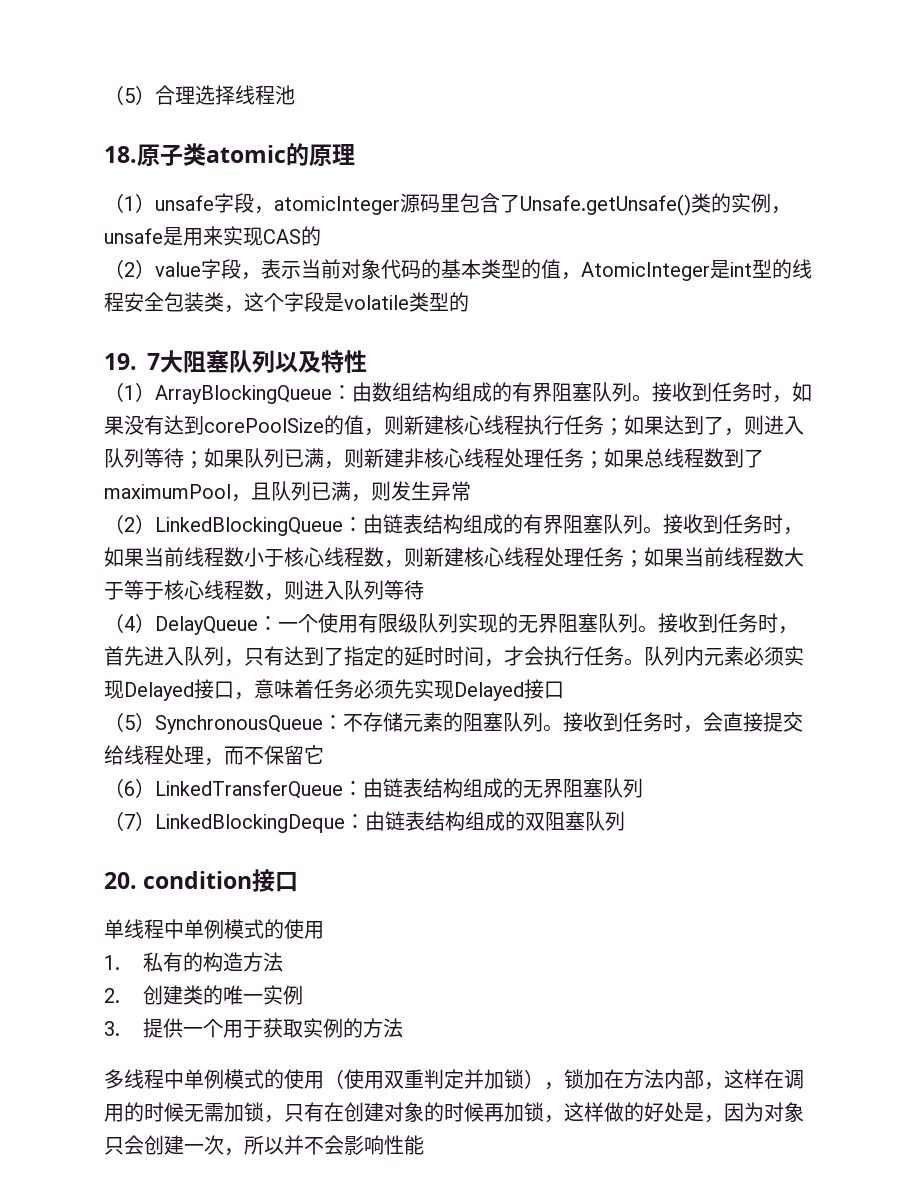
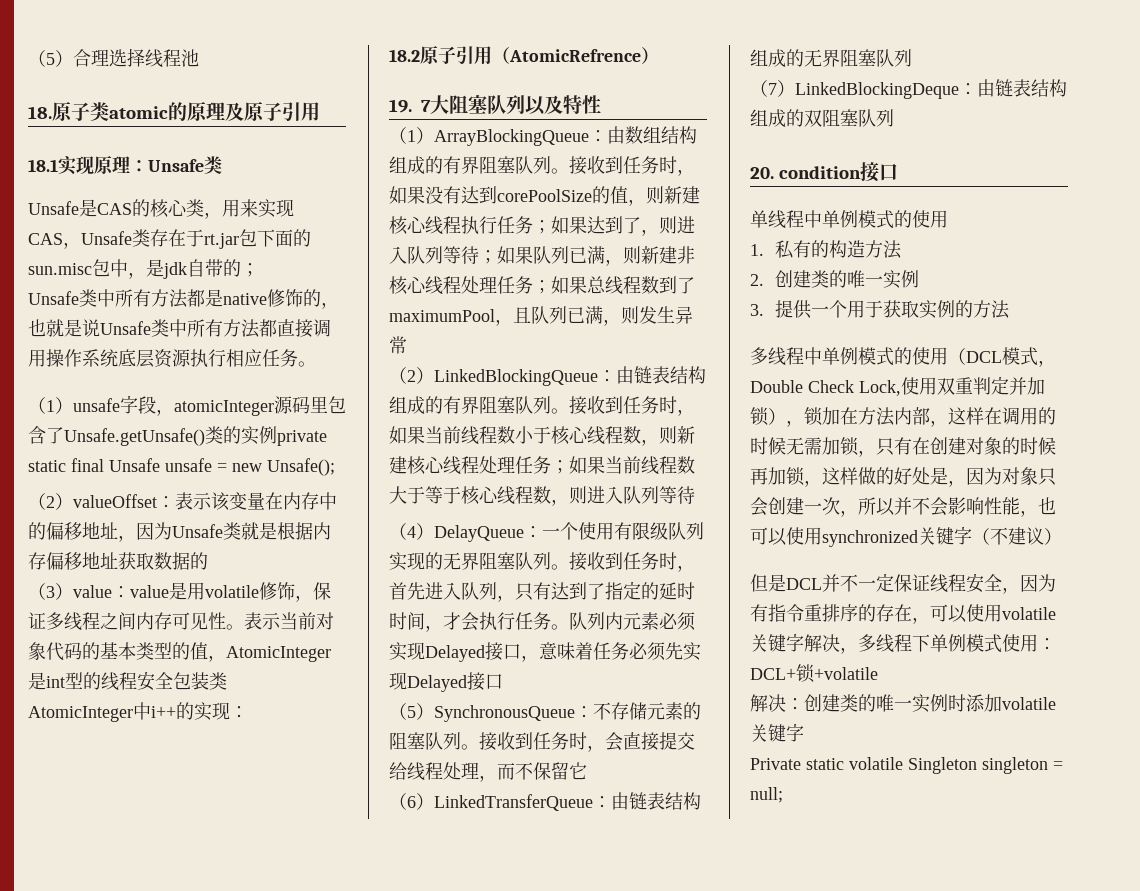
(355, 154) none -> [225,102,320,122] [28,156,222,175] [28,199,294,219] [28,229,311,249] [28,259,259,279] [28,289,339,309] [28,319,331,338] [28,349,316,368] 及原子引用 // 18.1实现原理：Unsafe类 // Unsafe是CAS的核心类，用来实现CAS，Unsafe类存在于rt.jar包下面的sun.misc包中，是jdk自带的； // Unsafe类中所有方法都是native修饰的，也就是说Unsafe类中所有方法都直接调用操作系统底层资源执行相应任务。
[771,206,791,214] [104,226,321,246] [104,259,261,280] ，unsafe是用来实现CAS的 // （2）value字段， -> [277,430,327,446] [28,458,335,476] [28,492,337,511] [28,522,331,542] [28,552,208,570] [28,582,331,602] [28,612,244,631] private static final Unsafe unsafe = new Unsafe(); // （2）valueOffset：表示该变量在内存中的偏移地址，因为Unsafe类就是根据内存偏移地址获取数据的 // （3）value：value是用volatile修饰，保证多线程之间内存可见性。
[224,292,469,313] ，这个字段是volatile类型的 -> [28,702,248,722] [389,46,659,65] // AtomicInteger中i++的实现： // 18.2原子引用（AtomicRefrence）
(344, 1079) none -> [966,347,1056,367] [750,380,901,396] DCL模式，Double Check Lock,
(424, 1145) none -> [1020,497,1056,517] [750,526,1062,547] [750,573,1056,594] [750,604,1056,624] [750,633,1056,654] [750,664,878,683] [750,694,1056,713] [750,723,804,742] [750,757,1063,774] [750,787,783,803] ，也可以使用synchronized关键字（不建议） // 但是DCL并不一定保证线程安全，因为有指令重排序的存在，可以使用volatile关键字解决，多线程下单例模式使用：DCL+锁+volatile // 解决：创建类的唯一实例时添加volatile关键字 // Private static volatile Singleton singleton = null;

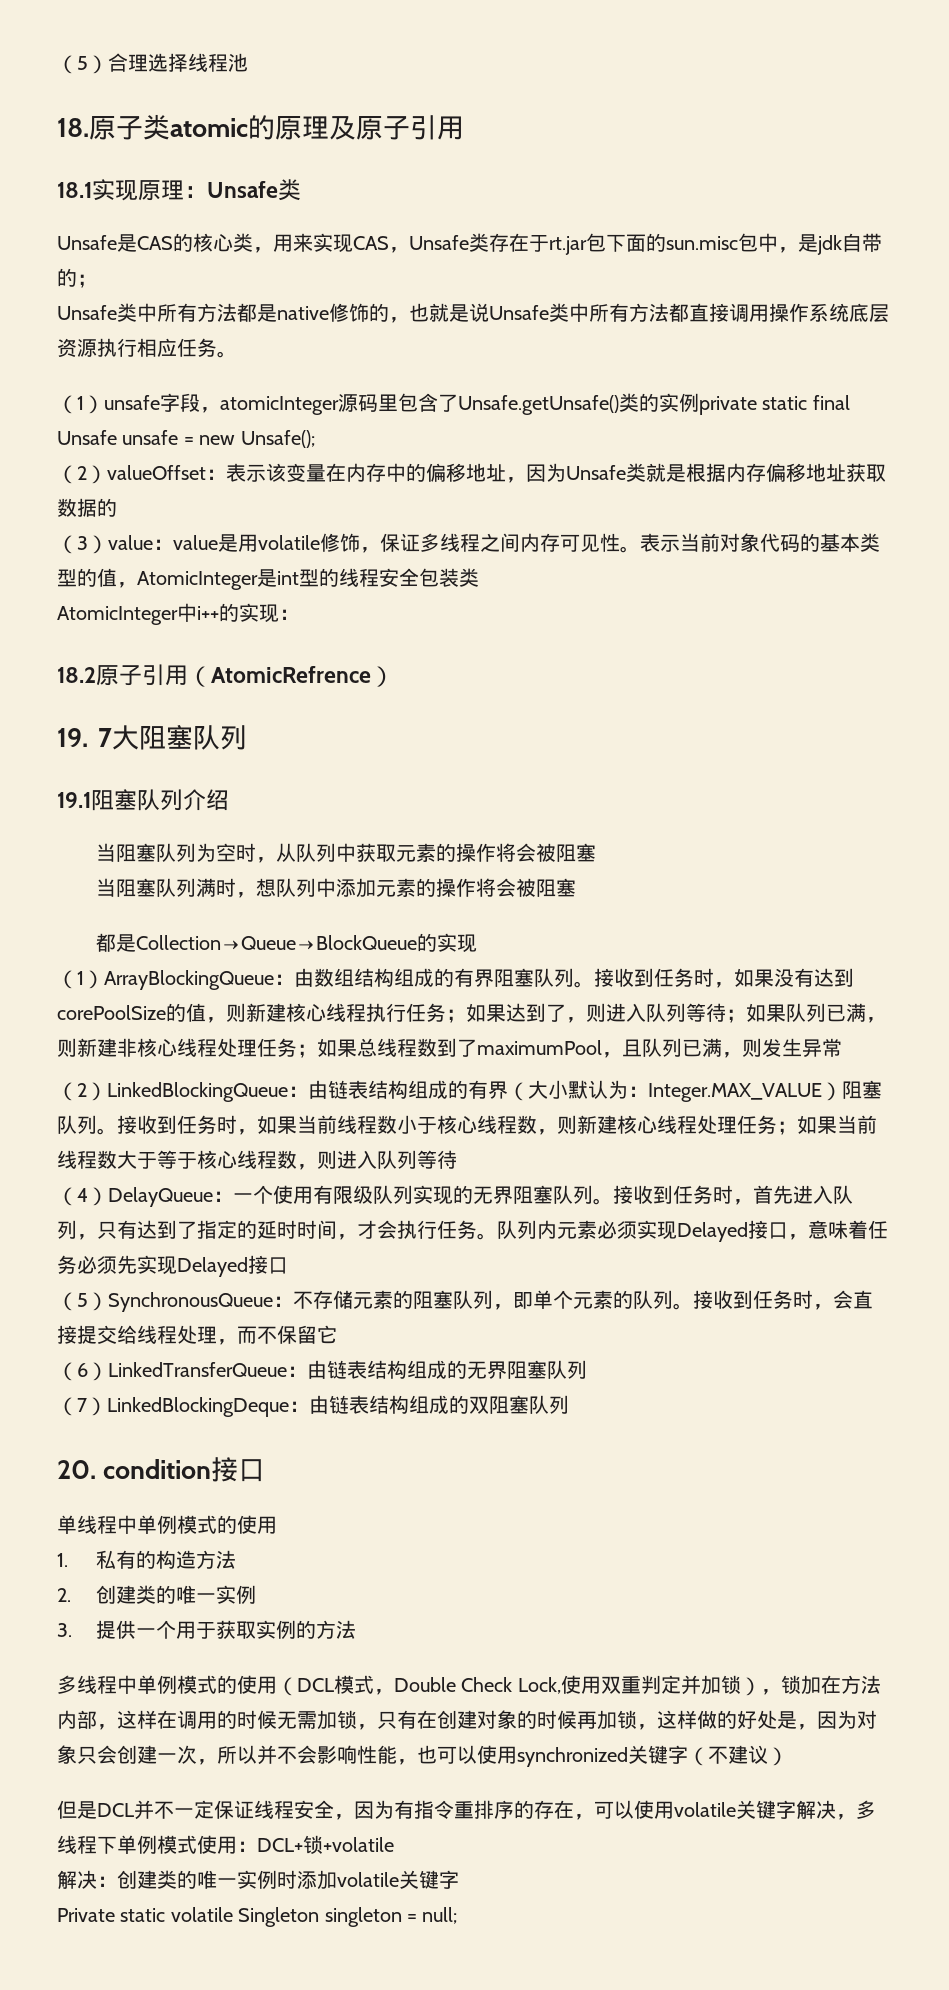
[525,95,601,115] 以及特性 -> [57,789,229,811] [96,843,597,863] [96,878,577,898] [96,933,478,953] // 19.1阻塞队列介绍 // 当阻塞队列为空时，从队列中获取元素的操作将会被阻塞 // 当阻塞队列满时，想队列中添加元素的操作将会被阻塞 // 都是Collection→Queue→BlockQueue的实现
(479, 405) none -> [508,1080,842,1102] （大小默认为：Integer.MAX_VALUE）
(461, 741) none -> [493,1290,673,1310] ，即单个元素的队列

